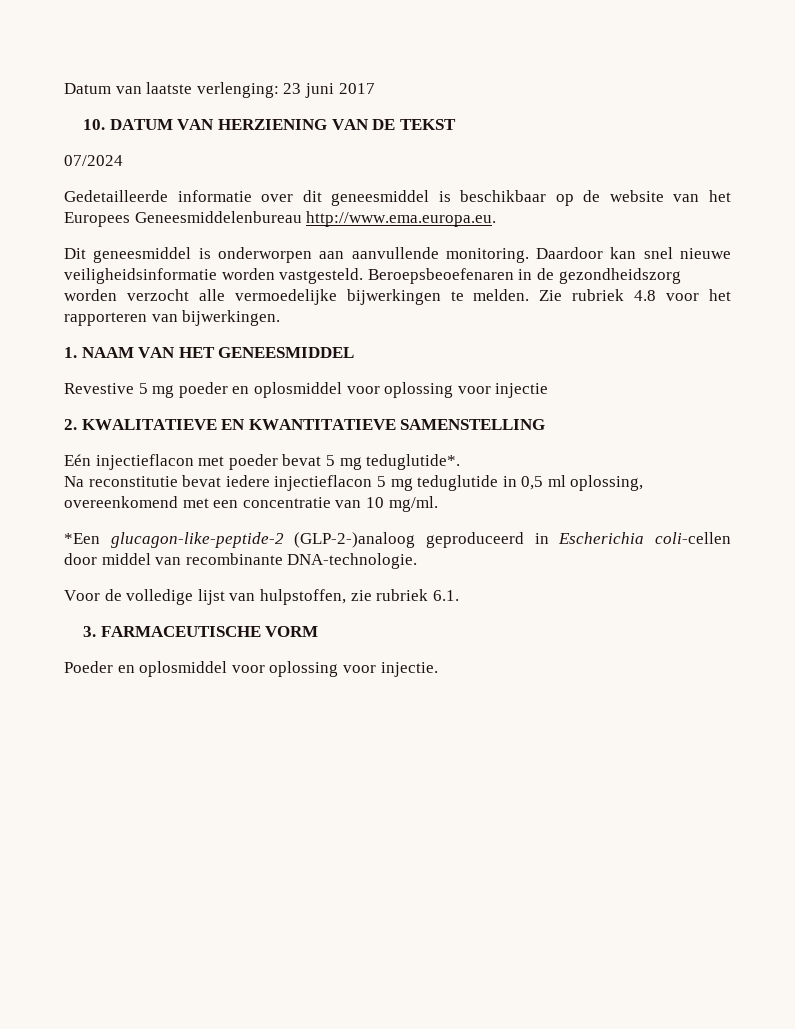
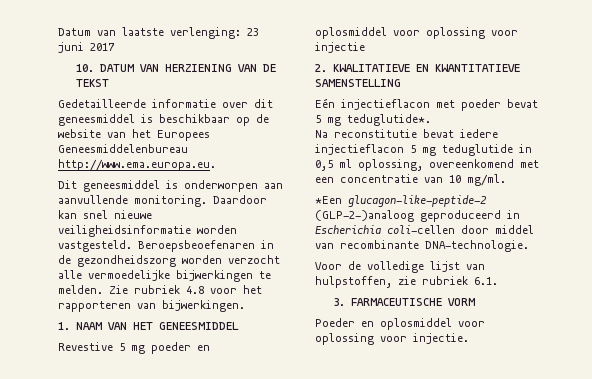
[64,155,123,166] // 07/2024 -> (109, 83) none

